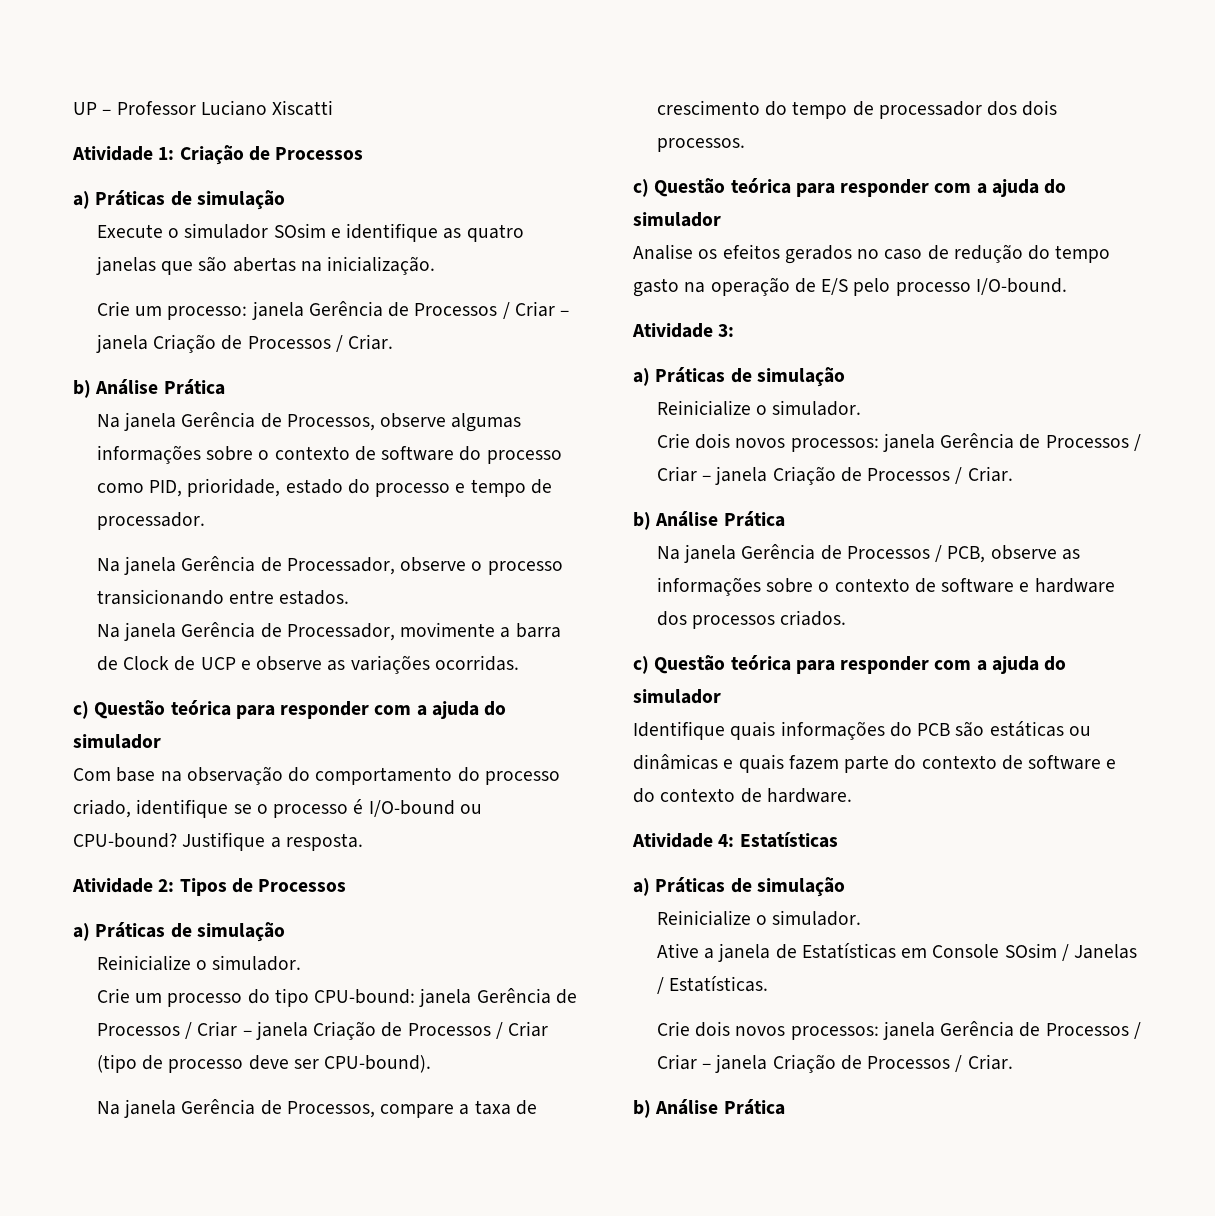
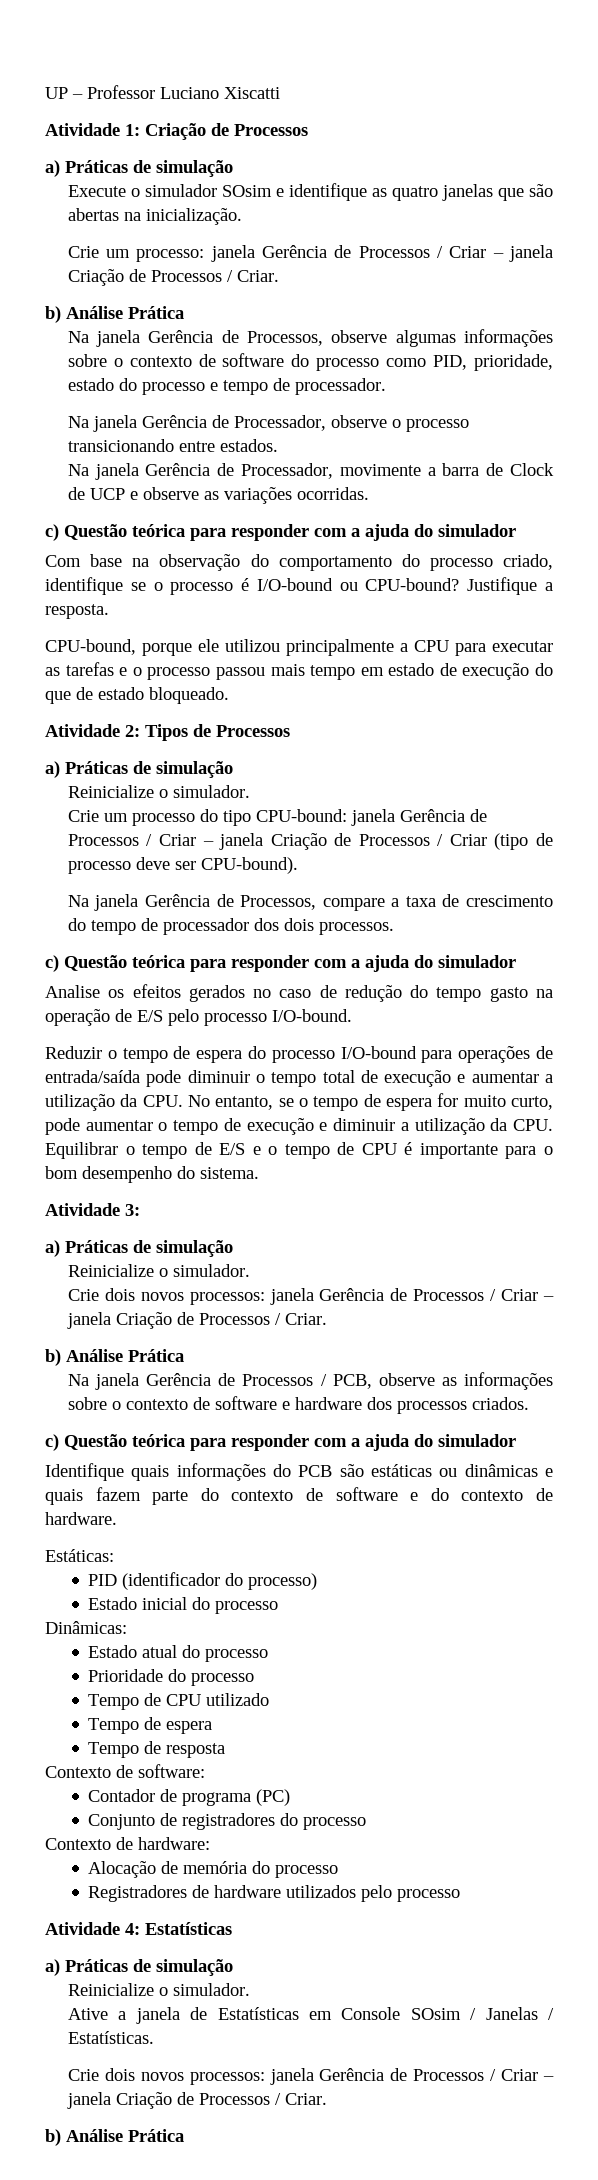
(363, 842) none -> [45,639,553,656] [45,662,553,680] [45,687,229,704] // CPU-bound, porque ele utilizou principalmente a CPU para executar as tarefas e o processo passou mais tempo em estado de execução do que de estado bloqueado.
(1067, 286) none -> [45,1046,554,1063] [45,1070,554,1087] [45,1093,553,1111] [45,1118,554,1135] [45,1142,554,1159] [45,1166,259,1183] // Reduzir o tempo de espera do processo I/O-bound para operações de entrada/saída pode diminuir o tempo total de execução e aumentar a utilização da CPU. No entanto, se o tempo de espera for muito curto, pode aumentar o tempo de execução e diminuir a utilização da CPU. Equilibrar o tempo de E/S e o tempo de CPU é importante para o bom desempenho do sistema.
(852, 795) none -> [45,1549,114,1562] [88,1572,318,1590] [88,1597,279,1614] [45,1621,127,1634] [88,1645,269,1662] [88,1669,255,1686] [88,1693,270,1710] [88,1717,213,1734] [88,1741,226,1758] [45,1764,205,1778] [88,1789,291,1806] [88,1813,367,1830] [45,1837,210,1850] [88,1861,339,1878] [88,1885,461,1902] // Estáticas: // PID (identificador do processo) // Estado inicial do processo // Dinâmicas: // Estado atual do processo // Prioridade do processo // Tempo de CPU utilizado // Tempo de espera // Tempo de resposta // Contexto de software: // Contador de programa (PC) // Conjunto de registradores do processo // Contexto de hardware: // Alocação de memória do processo // Registradores de hardware utilizados pelo processo

